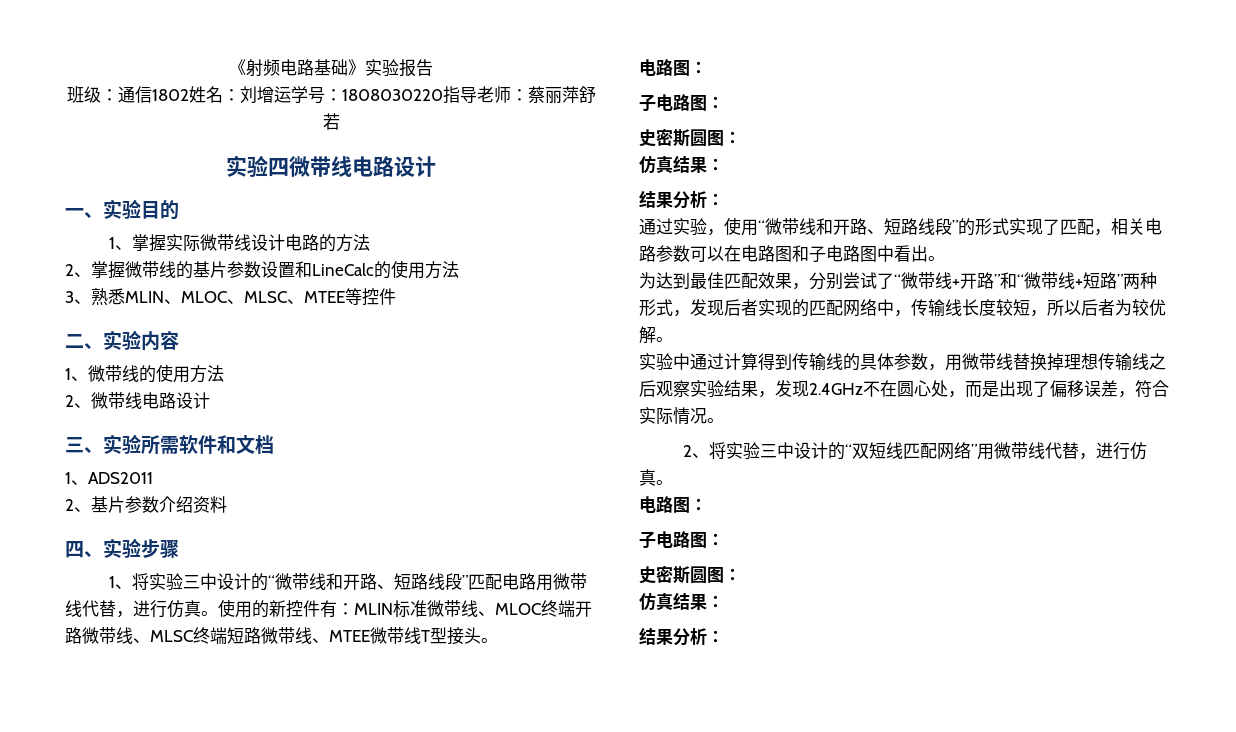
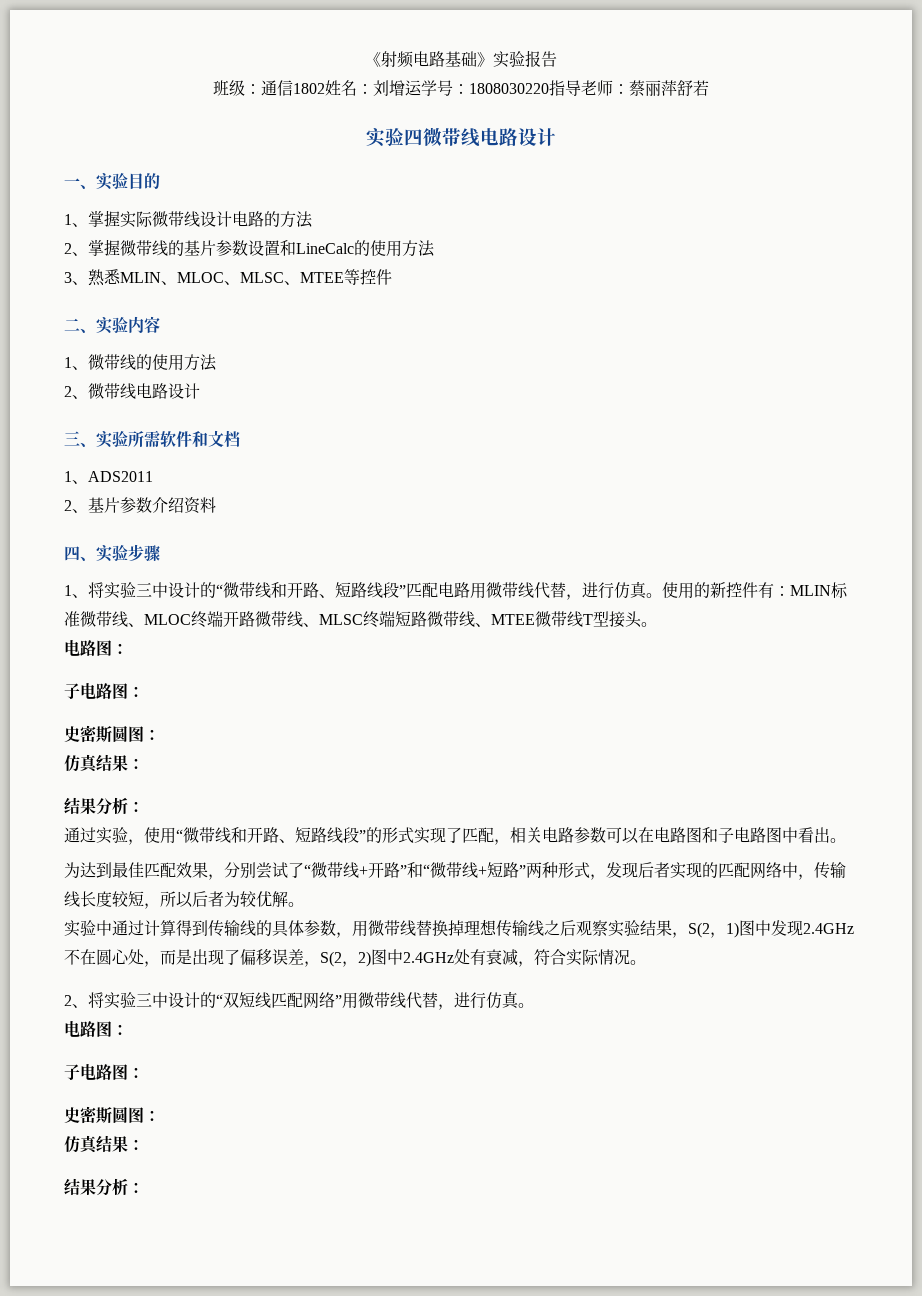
(775, 394) none -> [688,920,771,938] S(2，1)图中
(1135, 394) none -> [320,949,534,967] S(2，2)图中2.4GHz处有衰减，

